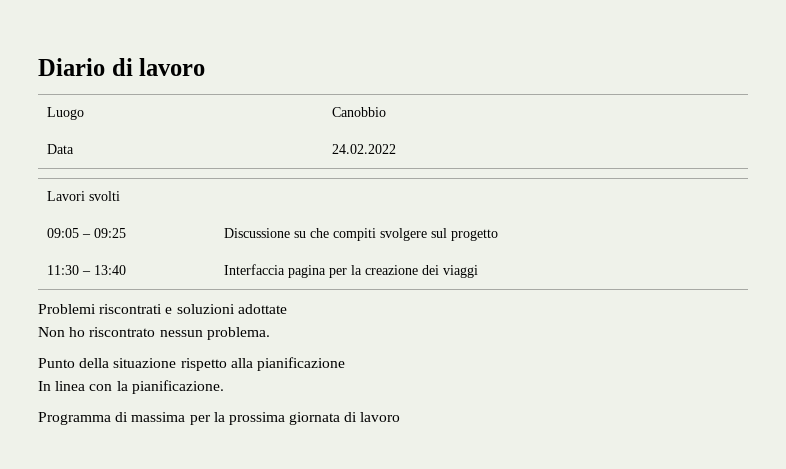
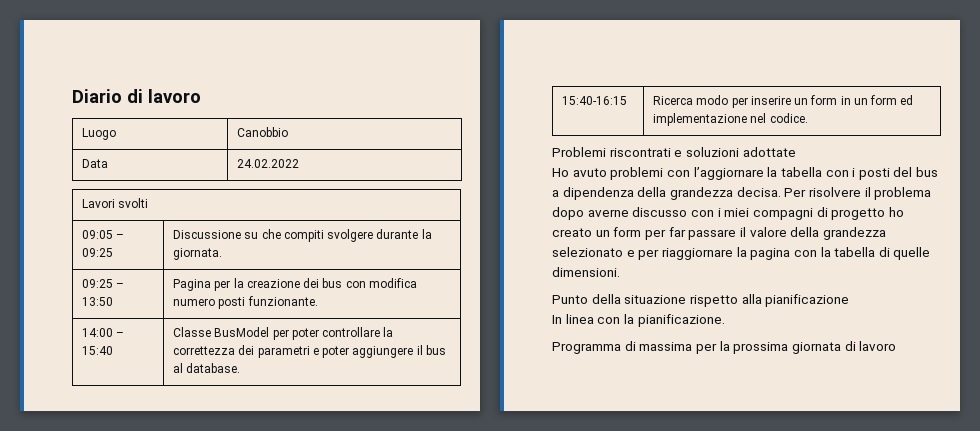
[430,228,498,241] [46,265,126,275] [223,264,478,278] sul progetto // 11:30 – 13:40 | Interfaccia pagina per la creazione dei viaggi -> [376,229,432,239] [173,248,223,260] [82,279,125,288] [82,297,114,306] [173,278,417,291] [173,296,318,309] [82,328,125,337] [82,346,114,355] [173,327,394,340] [173,345,446,358] [173,363,241,373] [562,96,628,105] [653,95,914,108] [653,113,808,126] durante la giornata. // 09:25 – 13:50 | Pagina per la creazione dei bus con modifica numero posti funzionante. // 14:00 – 15:40 | Classe BusModel per poter controllare la correttezza dei parametri e poter aggiungere il bus al database. // 15:40-16:15 | Ricerca modo per inserire un form in un form ed implementazione nel codice.
[38,327,270,340] Non ho riscontrato nessun problema. -> [552,167,939,180] [552,187,932,200] [552,207,904,220] [552,227,886,240] [552,247,931,260] [552,267,620,277] Ho avuto problemi con l’aggiornare la tabella con i posti del bus a dipendenza della grandezza decisa. Per risolvere il problema dopo averne discusso con i miei compagni di progetto ho creato un form per far passare il valore della grandezza selezionato e per riaggiornare la pagina con la tabella di quelle dimensioni.

